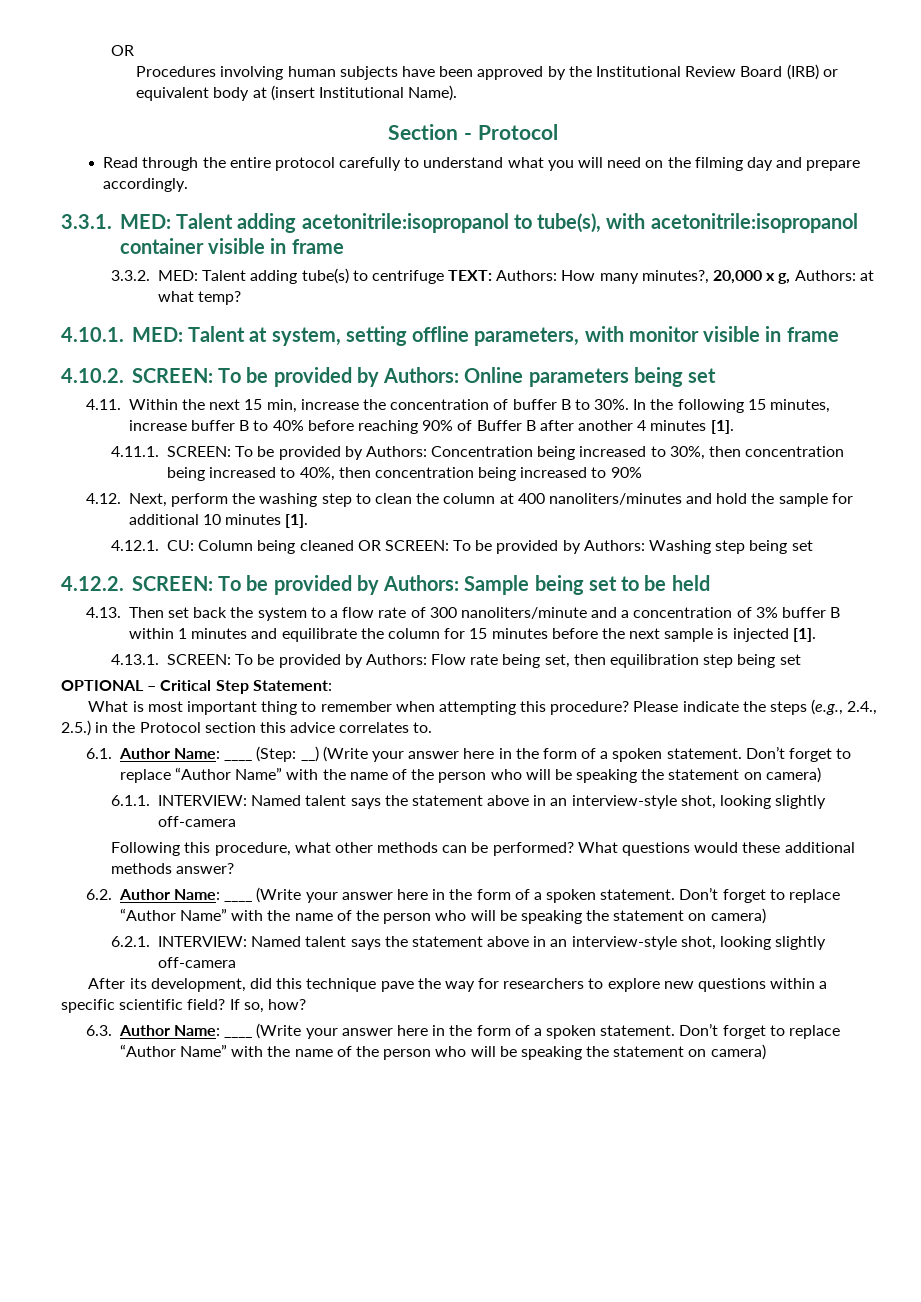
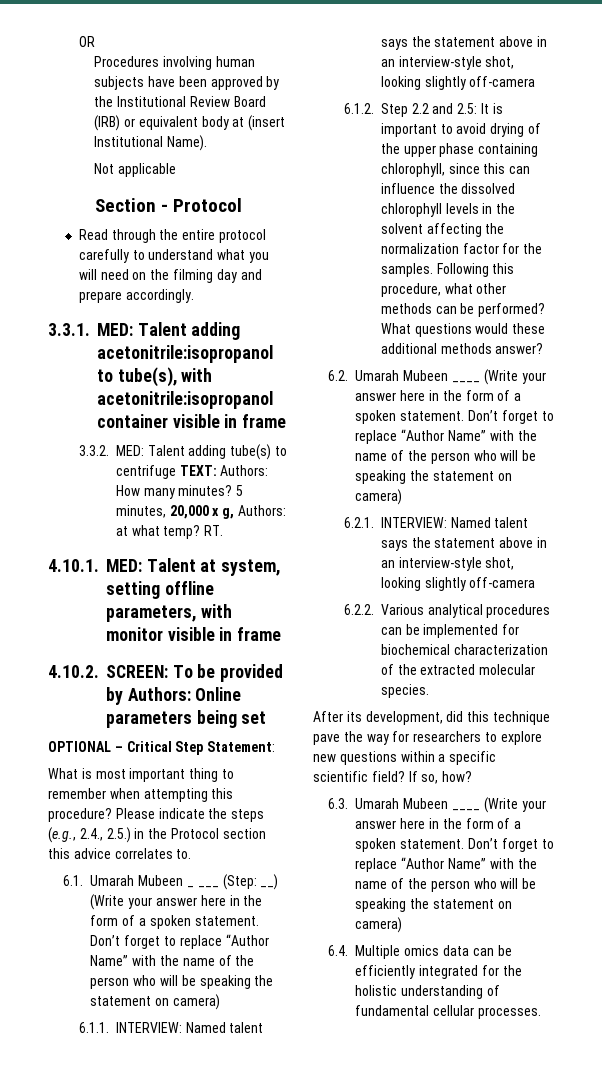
(458, 93) none -> [94,163,177,177] // Not applicable
[641,270,709,284] minutes?, -> [178,485,244,496] [115,505,166,518] minutes? 5 minutes,
(242, 298) none -> [204,525,224,536] RT.
[86,399,830,413] [128,420,734,434] [111,446,845,460] [166,467,642,481] [86,493,853,507] [128,514,309,528] [111,540,813,554] [61,575,710,595] [86,607,841,621] [128,628,816,642] [111,654,801,668] // 4.11. Within the next 15 min, increase the concentration of buffer B to 30%. In the following 15 minutes, increase buffer B to 40% before reaching 90% of Buffer B after another 4 minutes [1]. // 4.11.1. SCREEN: To be provided by Authors: Concentration being increased to 30%, then concentration being increased to 40%, then concentration being increased to 90% // 4.12. Next, perform the washing step to clean the column at 400 nanoliters/minutes and hold the sample for additional 10 minutes [1]. // 4.12.1. CU: Column being cleaned OR SCREEN: To be provided by Authors: Washing step being set // 4.12.2. SCREEN: To be provided by Authors: Sample being set to be held // 4.13. Then set back the system to a flow rate of 300 nanoliters/minute and a concentration of 3% buffer B within 1 minutes and equilibrate the column for 15 minutes before the next sample is injected [1]. // 4.13.1. SCREEN: To be provided by Authors: Flow rate being set, then equilibration step being set -> (267, 717) none
[118,748,221,759] [224,759,253,761] Author Name: ____ -> [90,875,184,886] [186,886,219,888] Umarah Mubeen _ ___
(236, 821) none -> [343,103,503,117] [380,123,541,137] [380,143,539,157] [380,163,531,177] [380,183,516,194] [380,203,516,217] [380,223,505,237] [380,243,543,254] [380,263,433,277] 6.1.2. Step 2.2 and 2.5: It is important to avoid drying of the upper phase containing chlorophyll, since this can influence the dissolved chlorophyll levels in the solvent affecting the normalization factor for the samples.
[118,889,221,900] Author Name: -> [355,370,449,381] Umarah Mubeen
(236, 962) none -> [343,604,551,618] [380,624,520,638] [380,644,548,655] [380,664,536,675] [380,684,429,698] // 6.2.2. Various analytical procedures can be implemented for biochemical characterization of the extracted molecular species.
[118,1025,221,1036] Author Name: -> [355,798,449,809] Umarah Mubeen
(766, 1052) none -> [328,945,512,959] [355,965,522,979] [355,985,500,999] [355,1005,541,1019] // 6.4. Multiple omics data can be efficiently integrated for the holistic understanding of fundamental cellular processes.

